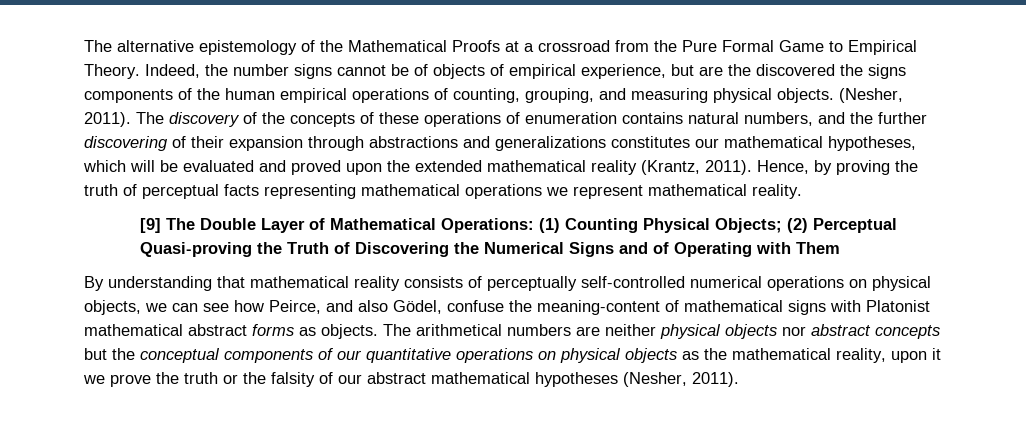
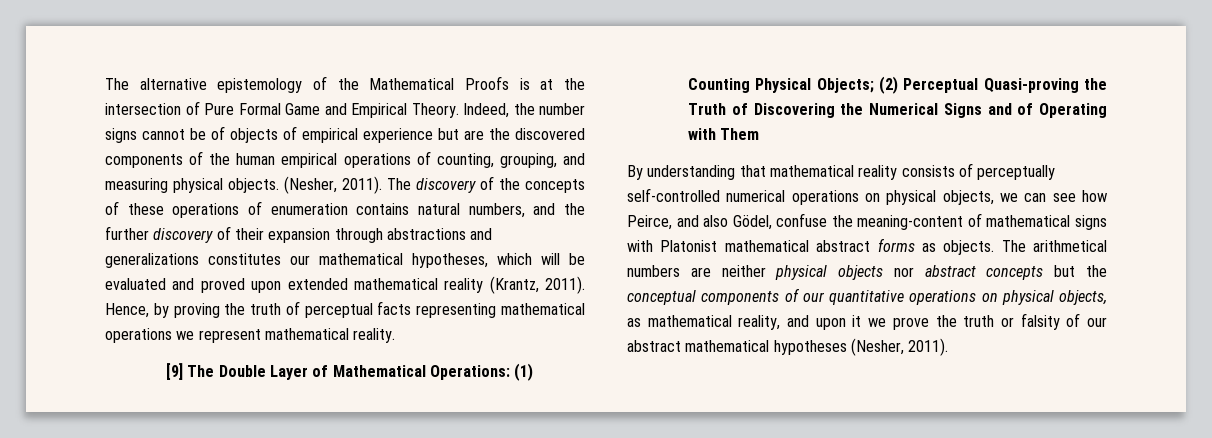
[505,40,677,52] at a crossroad from the -> [519,78,585,90] [105,101,200,115] is at the intersection of
[829,41,843,52] to -> [324,103,347,115] and
[581,64,666,79] experience, -> [363,128,433,143] experience
[840,64,906,79] the signs -> (585, 134) none
[84,136,168,151] discovering -> [153,228,214,243] discovery
[387,160,410,172] the -> (282, 287) none
[625,348,727,363] objects as the -> [1059,290,1107,305] [627,318,641,327] objects, as
(886, 355) none -> [787,315,810,327] and
[243,372,266,384] the -> (1014, 322) none

